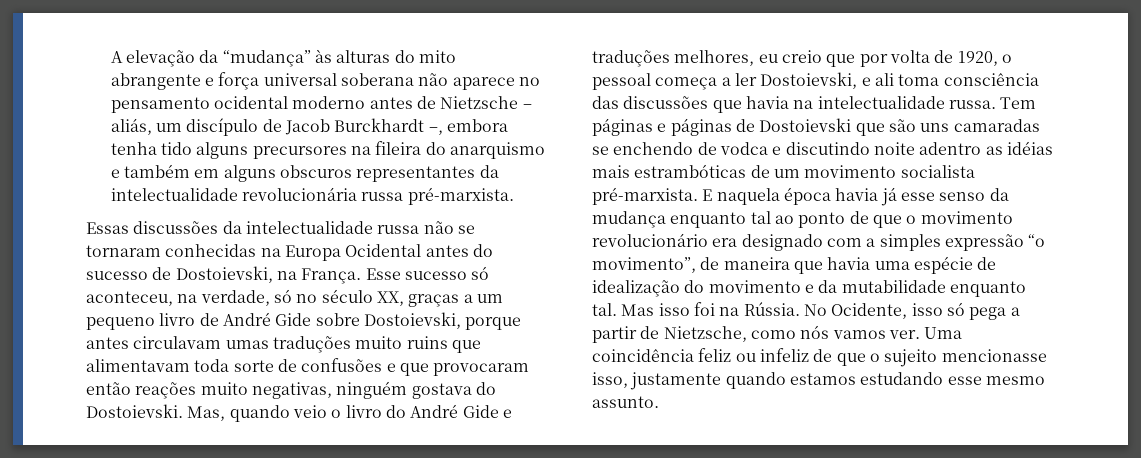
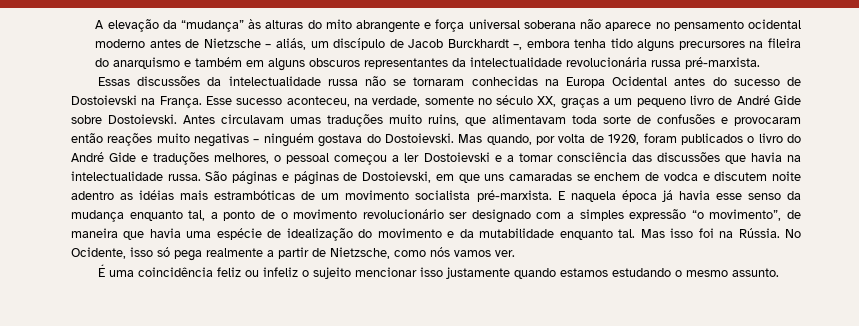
[175,266,273,283] Dostoievski, -> [71,95,137,105] Dostoievski
[471,266,490,280] só -> (283, 101) none
[273,289,292,303] só -> [424,96,474,105] somente
[363,312,522,330] [86,337,129,349] Dostoievski, porque antes -> [108,114,215,124] Dostoievski. Antes
[406,336,448,349] ruins -> [428,114,459,126] ruins,
[399,363,429,376] que -> (728, 120) none
[251,382,332,399] negativas, -> [194,133,260,147] negativas –
[187,405,327,422] Mas, quando veio -> [458,133,743,145] Mas quando, por volta de 1920, foram publicados
[758,50,998,67] eu creio que por volta de 1920, -> (270, 158) none
[655,77,718,90] começa -> [334,155,388,165] começou
[760,72,940,89] Dostoievski, e ali toma -> [423,152,553,162] Dostoievski e a tomar
[1000,97,1037,109] Tem -> [205,171,228,181] São
[759,118,916,136] Dostoievski que são -> [362,171,480,183] Dostoievski, em que
[613,142,694,155] enchendo -> [594,172,641,181] enchem
[785,142,870,155] discutindo -> [714,171,768,181] discutem
[835,187,897,206] havia já -> [661,190,710,202] já havia
[750,211,794,224] tal ao -> [188,210,218,221] tal, a
[872,215,902,228] que -> (275, 214) none
[712,238,738,247] era -> [449,212,468,219] ser
(1007, 313) none -> [206,248,263,257] realmente
[924,327,963,339] Uma -> [97,264,134,277] // É uma
[813,349,1047,367] [592,372,628,388] de que o sujeito mencionasse isso, -> [301,267,443,279] o sujeito mencionar isso
[947,376,982,385] esse -> [674,270,682,277] o

